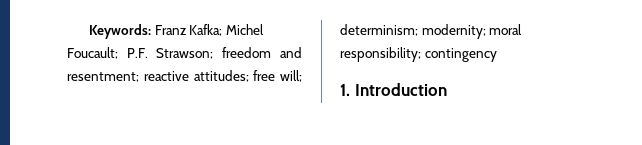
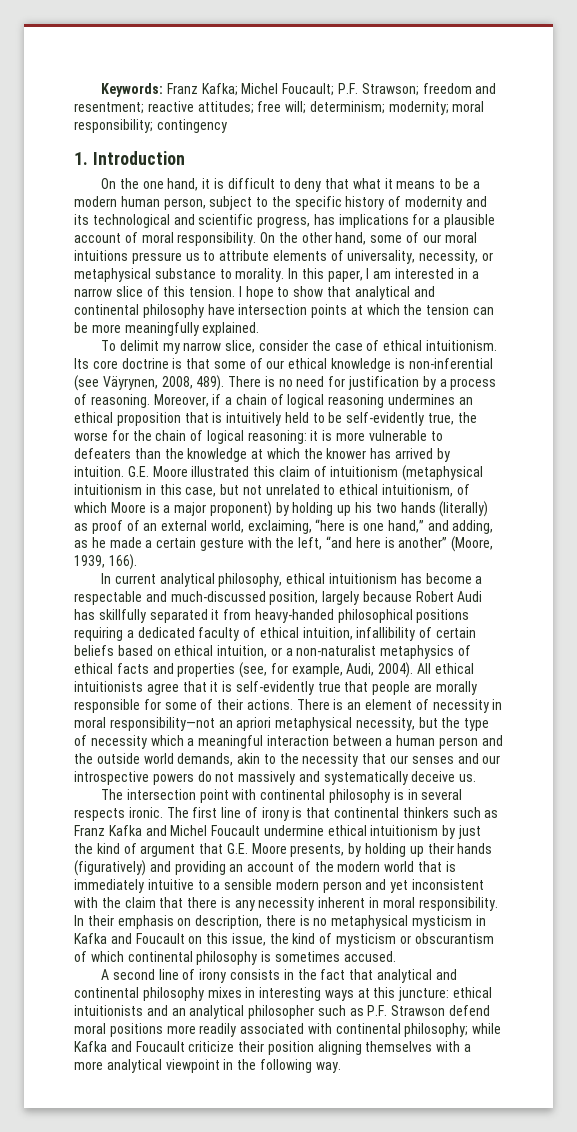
(447, 89) none -> [101,178,480,192] [74,196,487,210] [74,214,496,228] [74,232,477,246] [74,250,494,264] [74,268,479,282] [74,286,435,300] [74,304,495,318] [74,322,260,336] [101,340,497,354] [74,358,493,372] [74,375,497,391] [74,394,473,408] [74,412,477,426] [74,430,443,444] [74,448,450,462] [74,465,484,481] [74,484,470,497] [74,501,489,517] [74,519,494,534] [74,536,494,552] [74,554,137,570] [101,573,483,587] [74,591,483,605] [74,609,470,623] [74,627,477,641] [74,645,472,659] [74,662,474,678] [74,681,477,695] [74,699,503,713] [74,717,490,731] [74,735,503,749] [74,753,501,767] [74,771,477,785] [101,789,463,803] [74,807,499,821] [74,825,482,839] [74,843,493,857] [74,860,456,876] [74,879,485,893] [74,897,498,911] [74,915,486,929] [74,933,494,947] [74,951,396,965] [101,969,457,983] [74,987,493,1001] [74,1005,491,1019] [74,1023,502,1037] [74,1041,472,1055] [74,1059,341,1073] // On the one hand, it is difficult to deny that what it means to be a modern human person, subject to the specific history of modernity and its technological and scientific progress, has implications for a plausible account of moral responsibility. On the other hand, some of our moral intuitions pressure us to attribute elements of universality, necessity, or metaphysical substance to morality. In this paper, I am interested in a narrow slice of this tension. I hope to show that analytical and continental philosophy have intersection points at which the tension can be more meaningfully explained. // To delimit my narrow slice, consider the case of ethical intuitionism. Its core doctrine is that some of our ethical knowledge is non-inferential (see Väyrynen, 2008, 489). There is no need for justification by a process of reasoning. Moreover, if a chain of logical reasoning undermines an ethical proposition that is intuitively held to be self-evidently true, the worse for the chain of logical reasoning: it is more vulnerable to defeaters than the knowledge at which the knower has arrived by intuition. G.E. Moore illustrated this claim of intuitionism (metaphysical intuitionism in this case, but not unrelated to ethical intuitionism, of which Moore is a major proponent) by holding up his two hands (literally) as proof of an external world, exclaiming, “here is one hand,” and adding, as he made a certain gesture with the left, “and here is another” (Moore, 1939, 166). // In current analytical philosophy, ethical intuitionism has become a respectable and much-discussed position, largely because Robert Audi has skillfully separated it from heavy-handed philosophical positions requiring a dedicated faculty of ethical intuition, infallibility of certain beliefs based on ethical intuition, or a non-naturalist metaphysics of ethical facts and properties (see, for example, Audi, 2004). All ethical intuitionists agree that it is self-evidently true that people are morally responsible for some of their actions. There is an element of necessity in moral responsibility—not an apriori metaphysical necessity, but the type of necessity which a meaningful interaction between a human person and the outside world demands, akin to the necessity that our senses and our introspective powers do not massively and systematically deceive us. // The intersection point with continental philosophy is in several respects ironic. The first line of irony is that continental thinkers such as Franz Kafka and Michel Foucault undermine ethical intuitionism by just the kind of argument that G.E. Moore presents, by holding up their hands (figuratively) and providing an account of the modern world that is immediately intuitive to a sensible modern person and yet inconsistent with the claim that there is any necessity inherent in moral responsibility. In their emphasis on description, there is no metaphysical mysticism in Kafka and Foucault on this issue, the kind of mysticism or obscurantism of which continental philosophy is sometimes accused. // A second line of irony consists in the fact that analytical and continental philosophy mixes in interesting ways at this juncture: ethical intuitionists and an analytical philosopher such as P.F. Strawson defend moral positions more readily associated with continental philosophy; while Kafka and Foucault criticize their position aligning themselves with a more analytical viewpoint in the following way.

